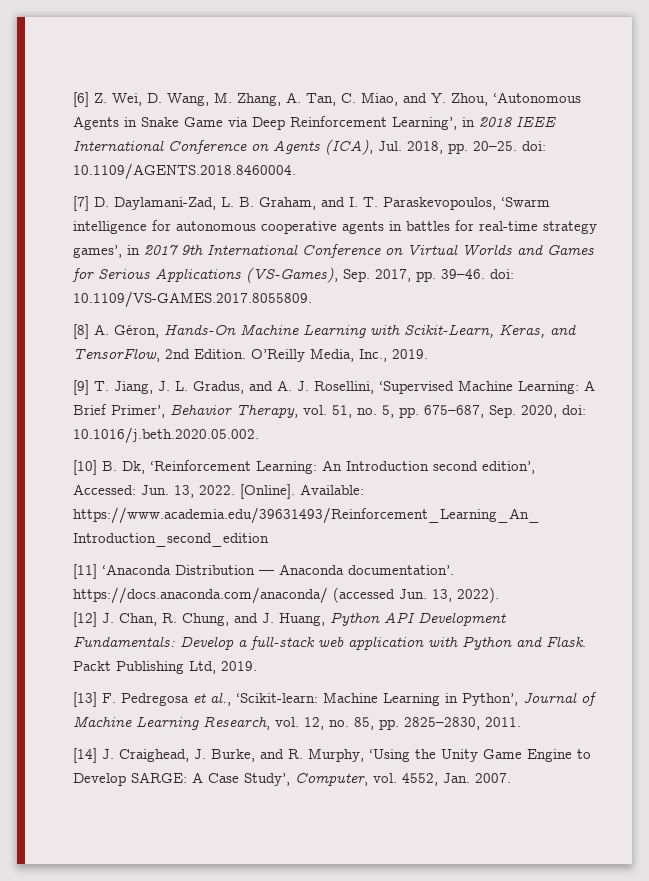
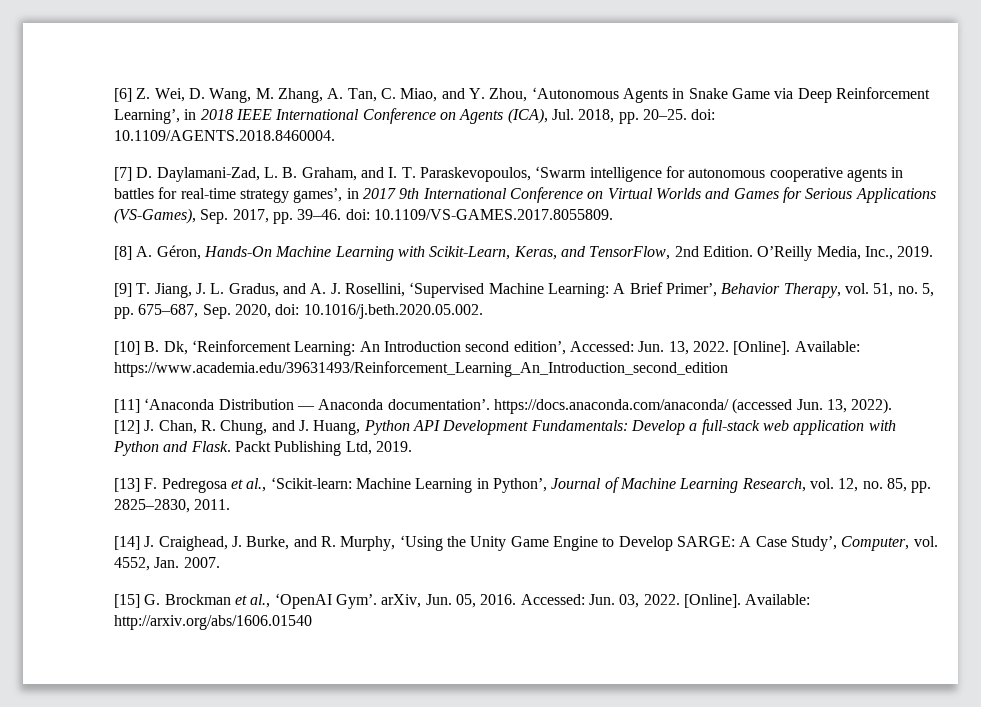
(511, 778) none -> [114,593,811,609] [114,615,313,630] // [15] G. Brockman et al., ‘OpenAI Gym’. arXiv, Jun. 05, 2016. Accessed: Jun. 03, 2022. [Online]. Available: http://arxiv.org/abs/1606.01540

